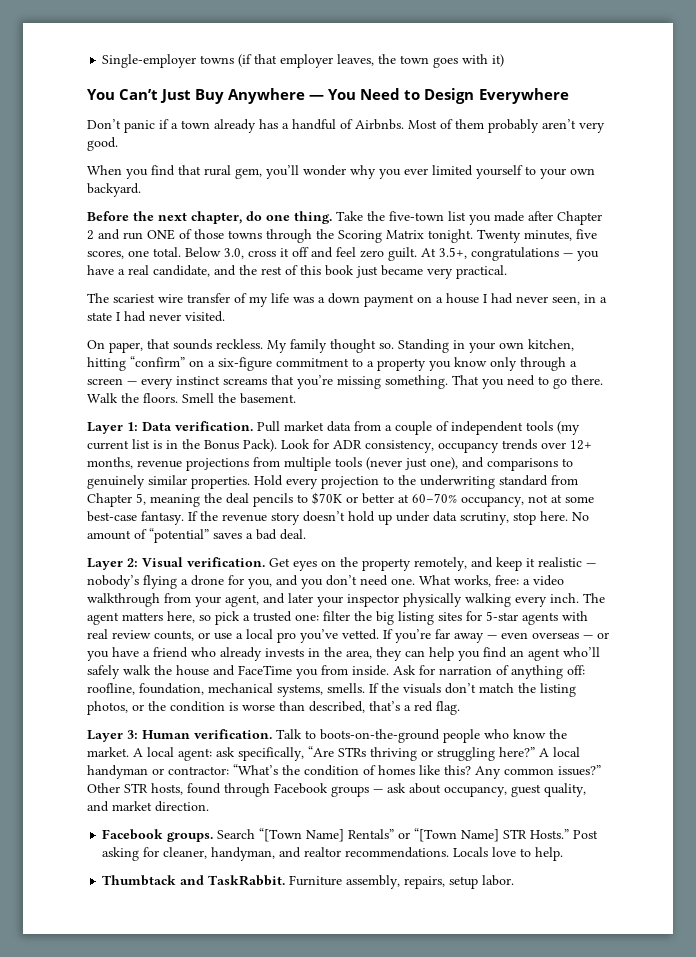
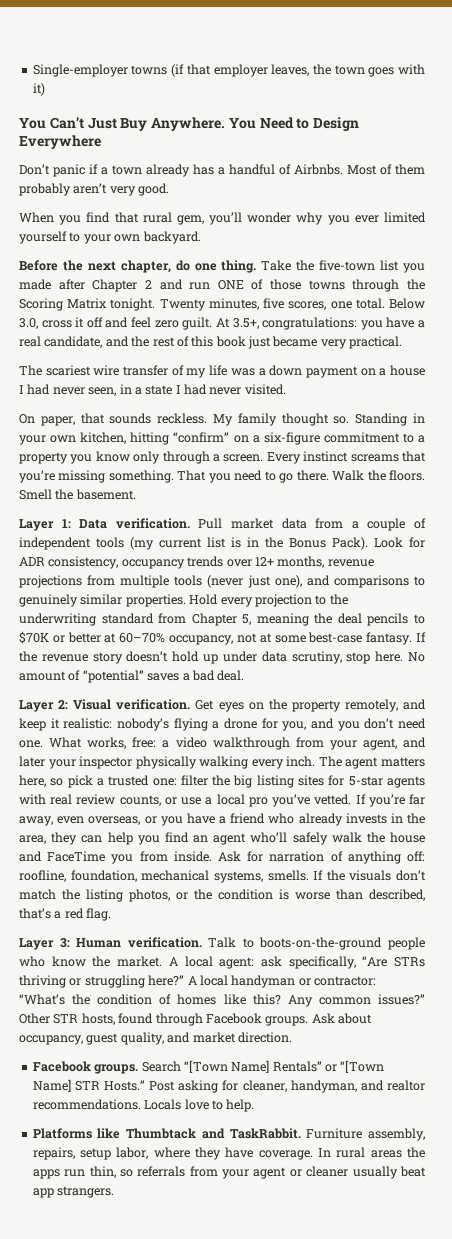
[228,88,325,104] Anywhere — -> [151,117,226,131] Anywhere.
[471,247,573,261] congratulations — -> [262,317,358,330] congratulations:
[87,378,173,389] screen — every -> [223,452,301,464] screen. Every
[538,557,596,567] realistic — -> [63,718,113,729] realistic:
[454,632,593,643] away — even overseas — -> [19,816,141,826] away, even overseas,
[331,783,406,797] groups — ask -> [265,1013,335,1026] groups. Ask
(564, 854) none -> [32,1128,121,1139] Platforms like
[482,875,515,886] labor. -> [116,1147,425,1160] [32,1166,426,1179] [32,1186,115,1198] labor, where they have coverage. In rural areas the apps run thin, so referrals from your agent or cleaner usually beat app strangers.

